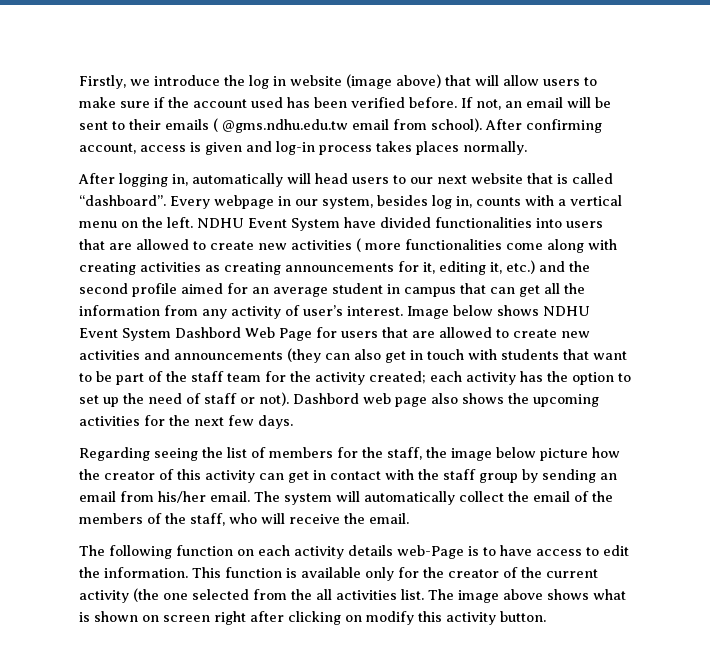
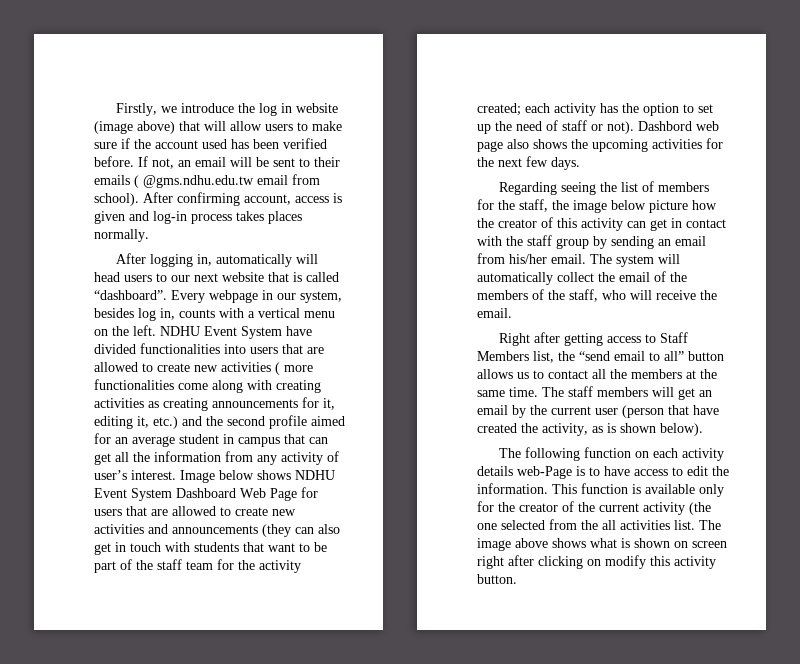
[175,327,241,338] Dashbord -> [176,488,236,498] Dashboard
(409, 518) none -> [499,332,689,346] [477,351,724,363] [477,369,717,379] [477,386,712,400] [477,405,719,418] [477,423,703,436] // Right after getting access to Staff Members list, the “send email to all” button allows us to contact all the members at the same time. The staff members will get an email by the current user (person that have created the activity, as is shown below).

